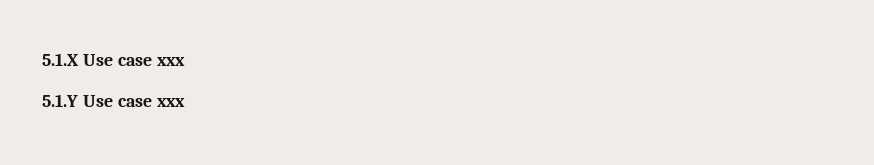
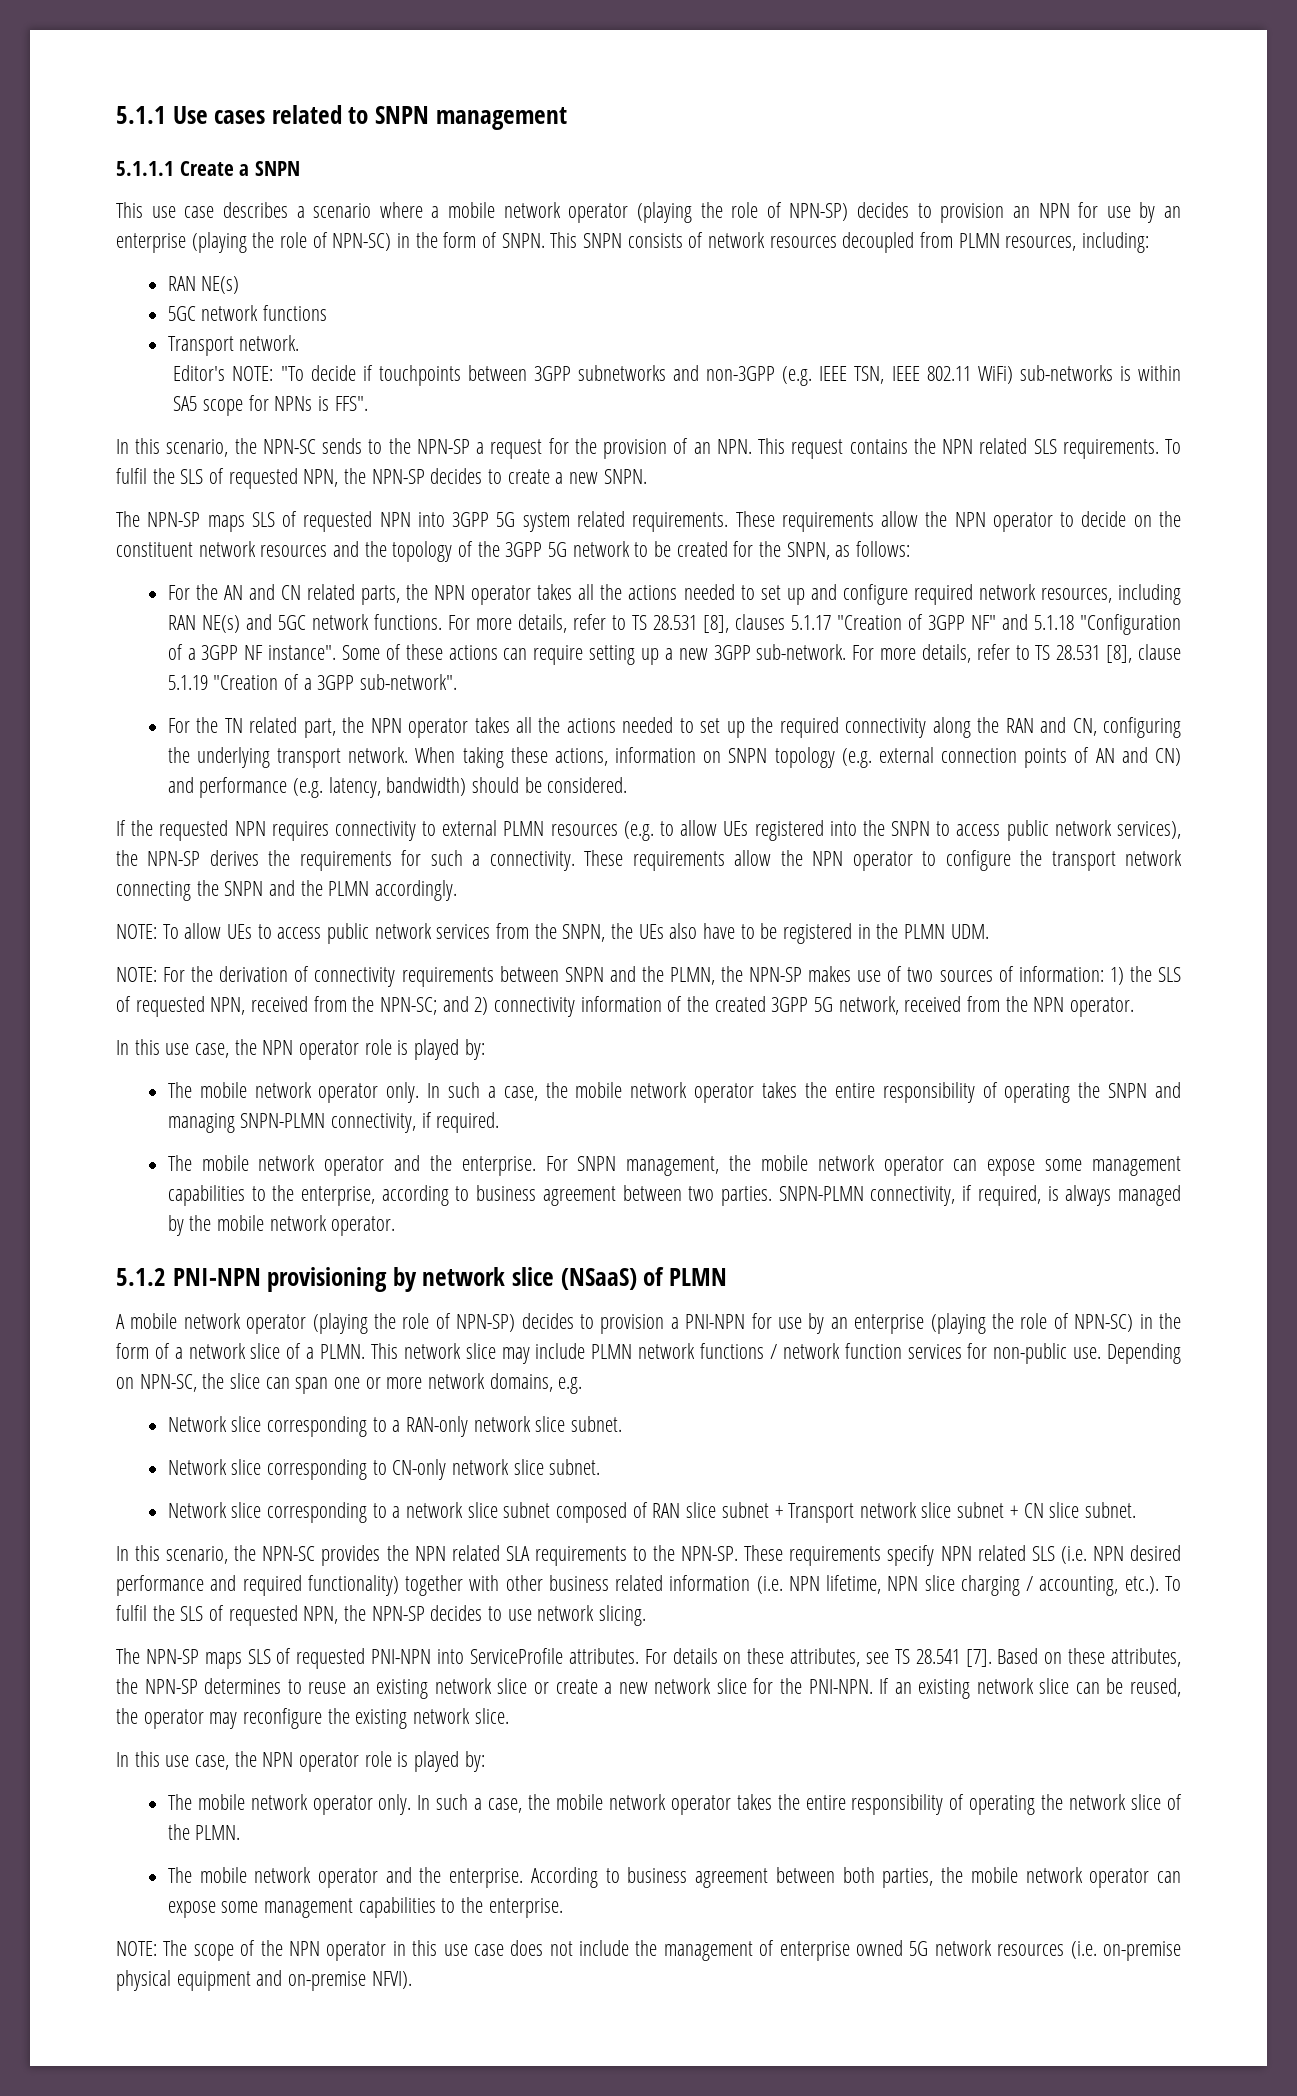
[42,53,185,66] [42,94,185,107] 5.1.X Use case xxx // 5.1.Y Use case xxx -> [116,105,567,130] [116,161,301,176] [116,202,1181,223] [116,232,1150,253] [167,276,240,294] [167,305,328,321] [167,335,300,356] [173,365,1181,386] [173,395,368,416] [116,438,1182,459] [116,468,647,489] [116,511,1181,532] [116,541,911,562] [167,584,1182,605] [167,614,1182,635] [167,644,1182,665] [167,674,458,690] [167,717,1182,738] [167,747,1182,768] [167,777,628,798] [116,820,1181,841] [116,850,1182,871] [116,880,458,901] [116,923,989,944] [116,966,1182,987] [116,996,1135,1017] [116,1039,485,1060] [167,1082,1182,1103] [167,1112,500,1133] [167,1155,1182,1176] [167,1185,1182,1206] [167,1215,396,1236] [116,1267,727,1292] [116,1313,1181,1334] [116,1343,1181,1364] [116,1373,583,1394] [167,1416,623,1437] [167,1459,601,1480] [167,1502,1136,1523] [116,1545,1181,1566] [116,1575,1182,1596] [116,1605,647,1626] [116,1648,1182,1669] [116,1678,1181,1699] [116,1708,509,1729] [116,1751,485,1772] [167,1794,1183,1815] [167,1824,241,1840] [167,1867,1181,1888] [167,1897,563,1918] [116,1940,1181,1961] [116,1970,412,1991] 5.1.1 Use cases related to SNPN management // 5.1.1.1 Create a SNPN // This use case describes a scenario where a mobile network operator (playing the role of NPN-SP) decides to provision an NPN for use by an enterprise (playing the role of NPN-SC) in the form of SNPN. This SNPN consists of network resources decoupled from PLMN resources, including: // RAN NE(s) // 5GC network functions // Transport network. // Editor's NOTE: "To decide if touchpoints between 3GPP subnetworks and non-3GPP (e.g. IEEE TSN, IEEE 802.11 WiFi) sub-networks is within SA5 scope for NPNs is FFS". // In this scenario, the NPN-SC sends to the NPN-SP a request for the provision of an NPN. This request contains the NPN related SLS requirements. To fulfil the SLS of requested NPN, the NPN-SP decides to create a new SNPN. // The NPN-SP maps SLS of requested NPN into 3GPP 5G system related requirements. These requirements allow the NPN operator to decide on the constituent network resources and the topology of the 3GPP 5G network to be created for the SNPN, as follows: // For the AN and CN related parts, the NPN operator takes all the actions needed to set up and configure required network resources, including RAN NE(s) and 5GC network functions. For more details, refer to TS 28.531 [8], clauses 5.1.17 "Creation of 3GPP NF" and 5.1.18 "Configuration of a 3GPP NF instance". Some of these actions can require setting up a new 3GPP sub-network. For more details, refer to TS 28.531 [8], clause 5.1.19 "Creation of a 3GPP sub-network". // For the TN related part, the NPN operator takes all the actions needed to set up the required connectivity along the RAN and CN, configuring the underlying transport network. When taking these actions, information on SNPN topology (e.g. external connection points of AN and CN) and performance (e.g. latency, bandwidth) should be considered. // If the requested NPN requires connectivity to external PLMN resources (e.g. to allow UEs registered into the SNPN to access public network services), the NPN-SP derives the requirements for such a connectivity. These requirements allow the NPN operator to configure the transport network connecting the SNPN and the PLMN accordingly. // NOTE: To allow UEs to access public network services from the SNPN, the UEs also have to be registered in the PLMN UDM. // NOTE: For the derivation of connectivity requirements between SNPN and the PLMN, the NPN-SP makes use of two sources of information: 1) the SLS of requested NPN, received from the NPN-SC; and 2) connectivity information of the created 3GPP 5G network, received from the NPN operator. // In this use case, the NPN operator role is played by: // The mobile network operator only. In such a case, the mobile network operator takes the entire responsibility of operating the SNPN and managing SNPN-PLMN connectivity, if required. // The mobile network operator and the enterprise. For SNPN management, the mobile network operator can expose some management capabilities to the enterprise, according to business agreement between two parties. SNPN-PLMN connectivity, if required, is always managed by the mobile network operator. // 5.1.2 PNI-NPN provisioning by network slice (NSaaS) of PLMN // A mobile network operator (playing the role of NPN-SP) decides to provision a PNI-NPN for use by an enterprise (playing the role of NPN-SC) in the form of a network slice of a PLMN. This network slice may include PLMN network functions / network function services for non-public use. Depending on NPN-SC, the slice can span one or more network domains, e.g. // Network slice corresponding to a RAN-only network slice subnet. // Network slice corresponding to CN-only network slice subnet. // Network slice corresponding to a network slice subnet composed of RAN slice subnet + Transport network slice subnet + CN slice subnet. // In this scenario, the NPN-SC provides the NPN related SLA requirements to the NPN-SP. These requirements specify NPN related SLS (i.e. NPN desired performance and required functionality) together with other business related information (i.e. NPN lifetime, NPN slice charging / accounting, etc.). To fulfil the SLS of requested NPN, the NPN-SP decides to use network slicing. // The NPN-SP maps SLS of requested PNI-NPN into ServiceProfile attributes. For details on these attributes, see TS 28.541 [7]. Based on these attributes, the NPN-SP determines to reuse an existing network slice or create a new network slice for the PNI-NPN. If an existing network slice can be reused, the operator may reconfigure the existing network slice. // In this use case, the NPN operator role is played by: // The mobile network operator only. In such a case, the mobile network operator takes the entire responsibility of operating the network slice of the PLMN. // The mobile network operator and the enterprise. According to business agreement between both parties, the mobile network operator can expose some management capabilities to the enterprise. // NOTE: The scope of the NPN operator in this use case does not include the management of enterprise owned 5G network resources (i.e. on-premise physical equipment and on-premise NFVI).

